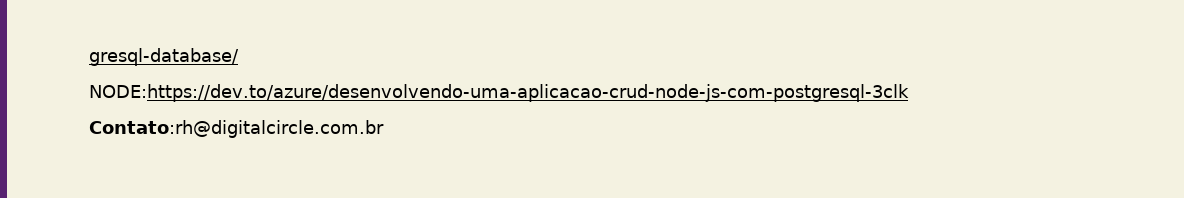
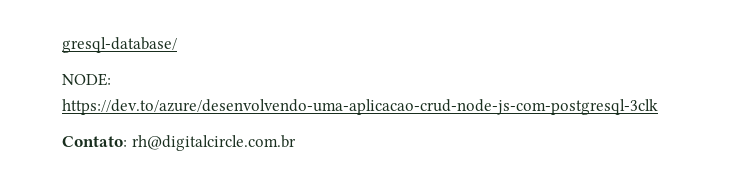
[89,84,909,102] [89,120,384,138] NODE:https://dev.to/azure/desenvolvendo-uma-aplicacao-crud-node-js-com-postgresql-3clk // Contato:rh@digitalcircle.com.br -> [62,73,111,86] [62,99,658,115] [62,135,296,151] NODE: https://dev.to/azure/desenvolvendo-uma-aplicacao-crud-node-js-com-postgresql-3clk // Contato: rh@digitalcircle.com.br

